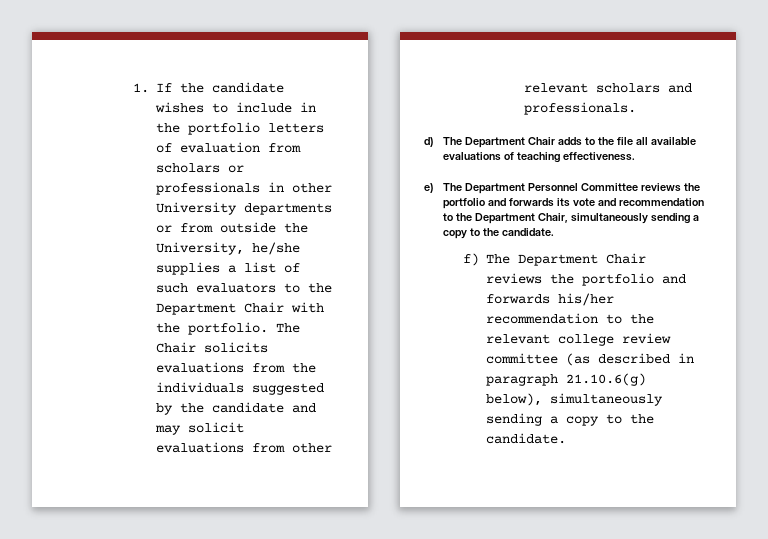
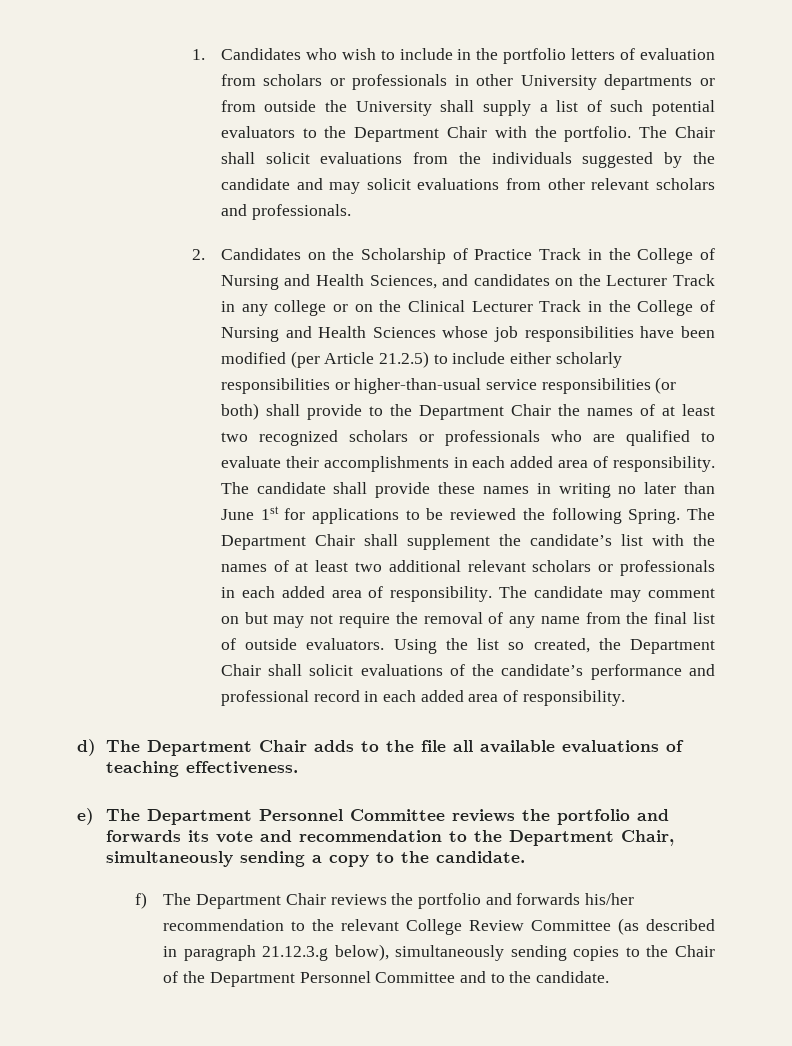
[156,82,285,93] [155,102,205,113] If the candidate wishes -> [220,48,376,60] Candidates who wish
[156,242,301,255] [156,262,221,275] University, he/she supplies -> [355,100,531,116] University shall supply
(189, 288) none -> [652,100,715,116] potential
[204,342,269,353] solicits -> [220,152,310,164] shall solicit
(637, 108) none -> [192,248,716,264] [220,274,715,290] [220,300,715,316] [220,326,715,342] [220,351,622,368] [220,377,677,394] [220,403,716,420] [220,430,715,446] [220,456,715,472] [220,482,715,498] [220,506,715,524] [220,534,715,550] [220,560,716,576] [220,586,715,602] [220,612,715,628] [220,638,716,654] [220,664,715,680] [220,690,625,706] // 2. Candidates on the Scholarship of Practice Track in the College of Nursing and Health Sciences, and candidates on the Lecturer Track in any college or on the Clinical Lecturer Track in the College of Nursing and Health Sciences whose job responsibilities have been modified (per Article 21.2.5) to include either scholarly responsibilities or higher-than-usual service responsibilities (or both) shall provide to the Department Chair the names of at least two recognized scholars or professionals who are qualified to evaluate their accomplishments in each added area of responsibility. The candidate shall provide these names in writing no later than June 1st for applications to be reviewed the following Spring. The Department Chair shall supplement the candidate’s list with the names of at least two additional relevant scholars or professionals in each added area of responsibility. The candidate may comment on but may not require the removal of any name from the final list of outside evaluators. Using the list so created, the Department Chair shall solicit evaluations of the candidate’s performance and professional record in each added area of responsibility.
[557,333,671,346] [485,353,558,364] college review committee -> [406,919,612,935] College Review Committee
[565,373,646,386] 21.10.6(g) -> [262,946,329,961] 21.12.3.g
[549,416,599,426] a copy -> [573,945,715,961] [163,971,486,987] copies to the Chair of the Department Personnel Committee and

